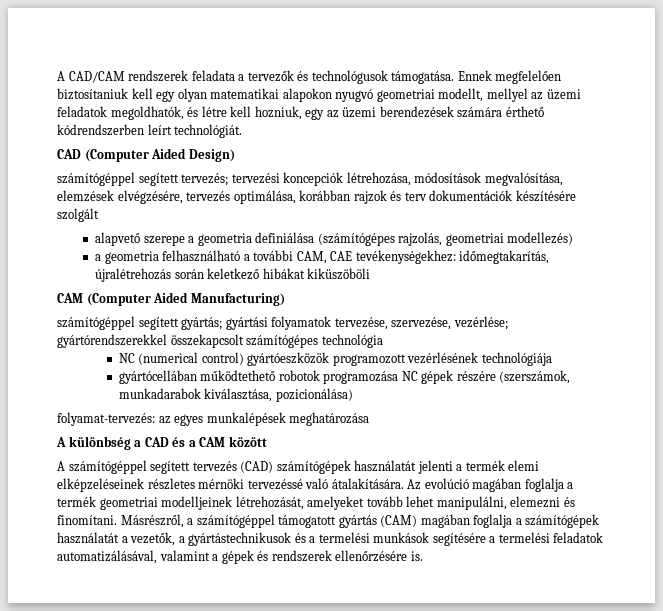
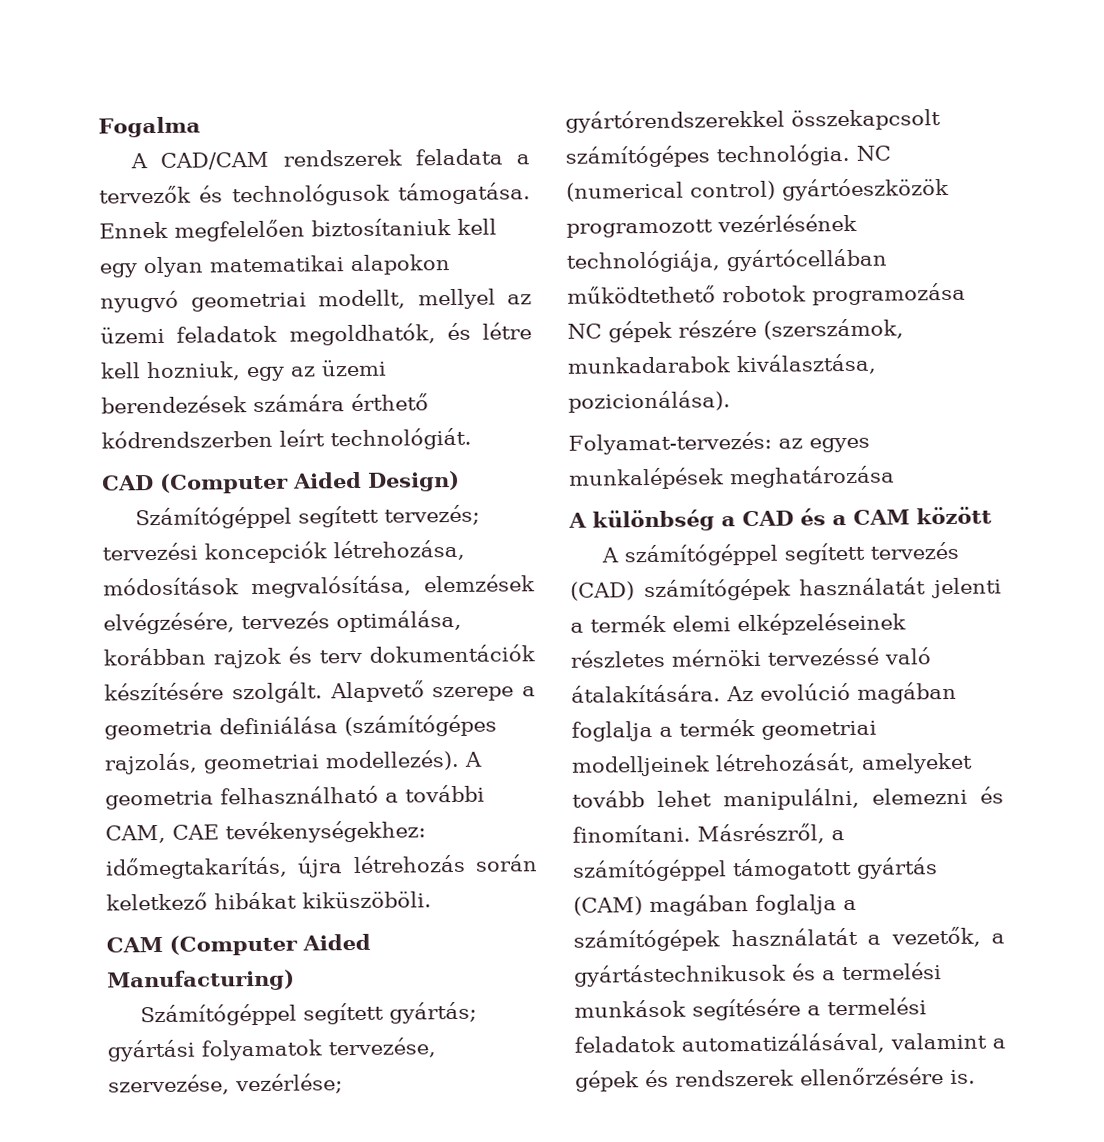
(57, 76) none -> [98,116,201,138] Fogalma //
[57,172,135,186] számítógéppel -> [135,506,293,530] Számítógéppel
[57,208,99,222] [95,232,141,246] szolgált // alapvető -> [231,680,425,704] szolgált. Alapvető
[507,232,574,245] [95,254,102,261] modellezés) // a -> [325,749,482,772] modellezés). A
[95,268,172,282] újralétrehozás -> [297,854,466,878] újra létrehozás
[307,268,371,280] kiküszöböli -> [302,891,432,909] kiküszöböli.
[57,316,135,330] számítógéppel -> [140,1003,298,1027] Számítógéppel
[321,334,383,348] technológia // -> [716,143,850,167] technológia.
[481,352,552,366] technológiája // -> [566,250,720,273] technológiája,
[275,388,353,402] [57,412,155,426] pozicionálása) // folyamat-tervezés: -> [568,390,731,413] [568,431,772,455] pozicionálása). // Folyamat-tervezés:

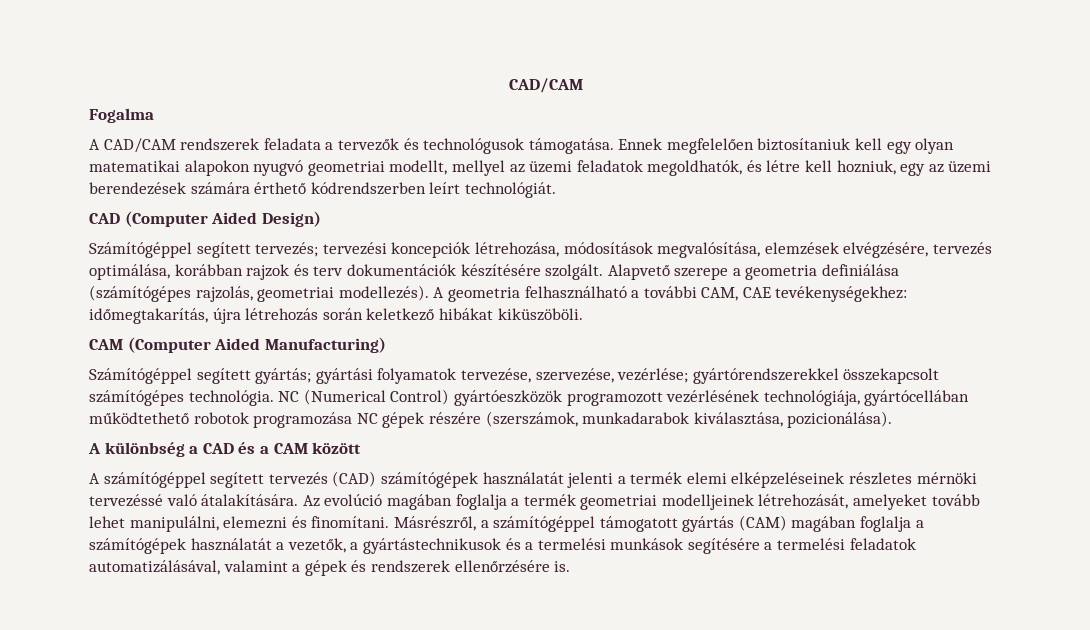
(98, 127) none -> [509,78,583,93] CAD/CAM //
[566,180,776,202] (numerical control) -> [303,389,450,405] (Numerical Control)
[568,431,870,455] [568,465,895,490] // Folyamat-tervezés: az egyes munkalépések meghatározása -> (893, 419) none

